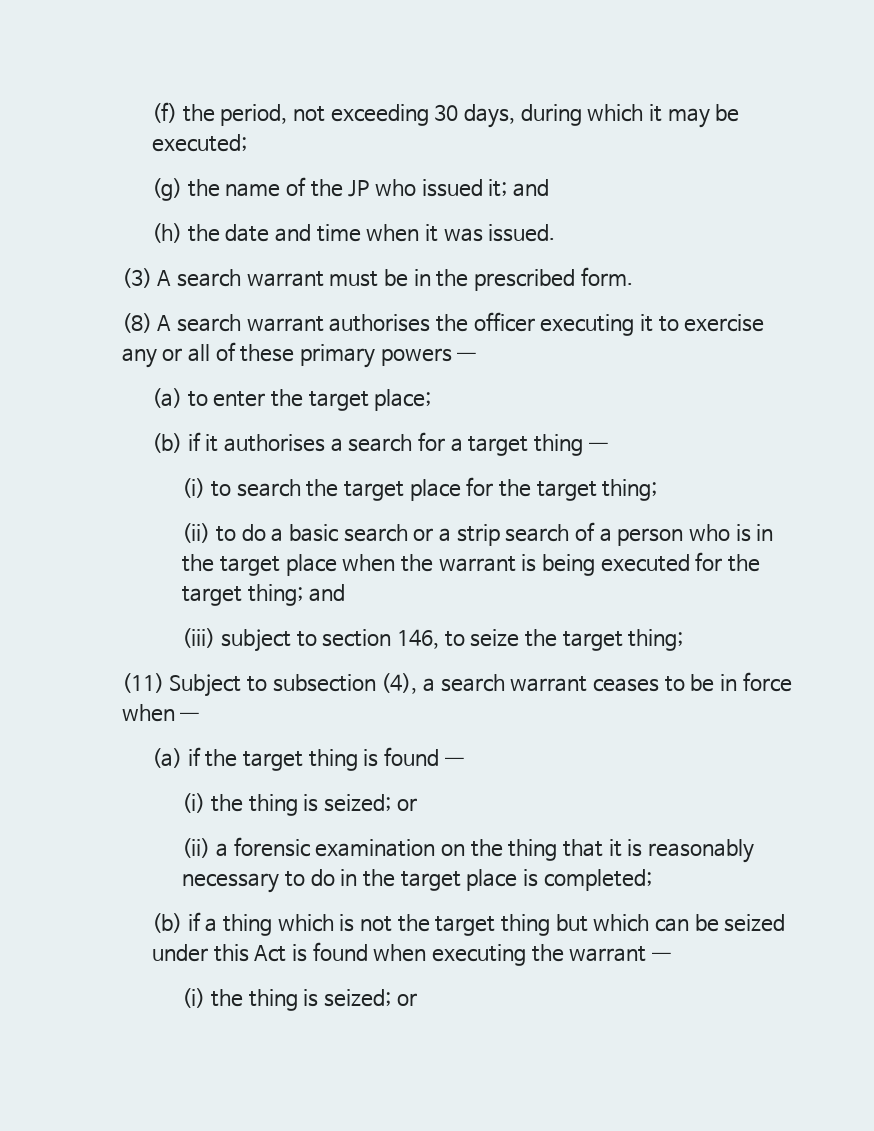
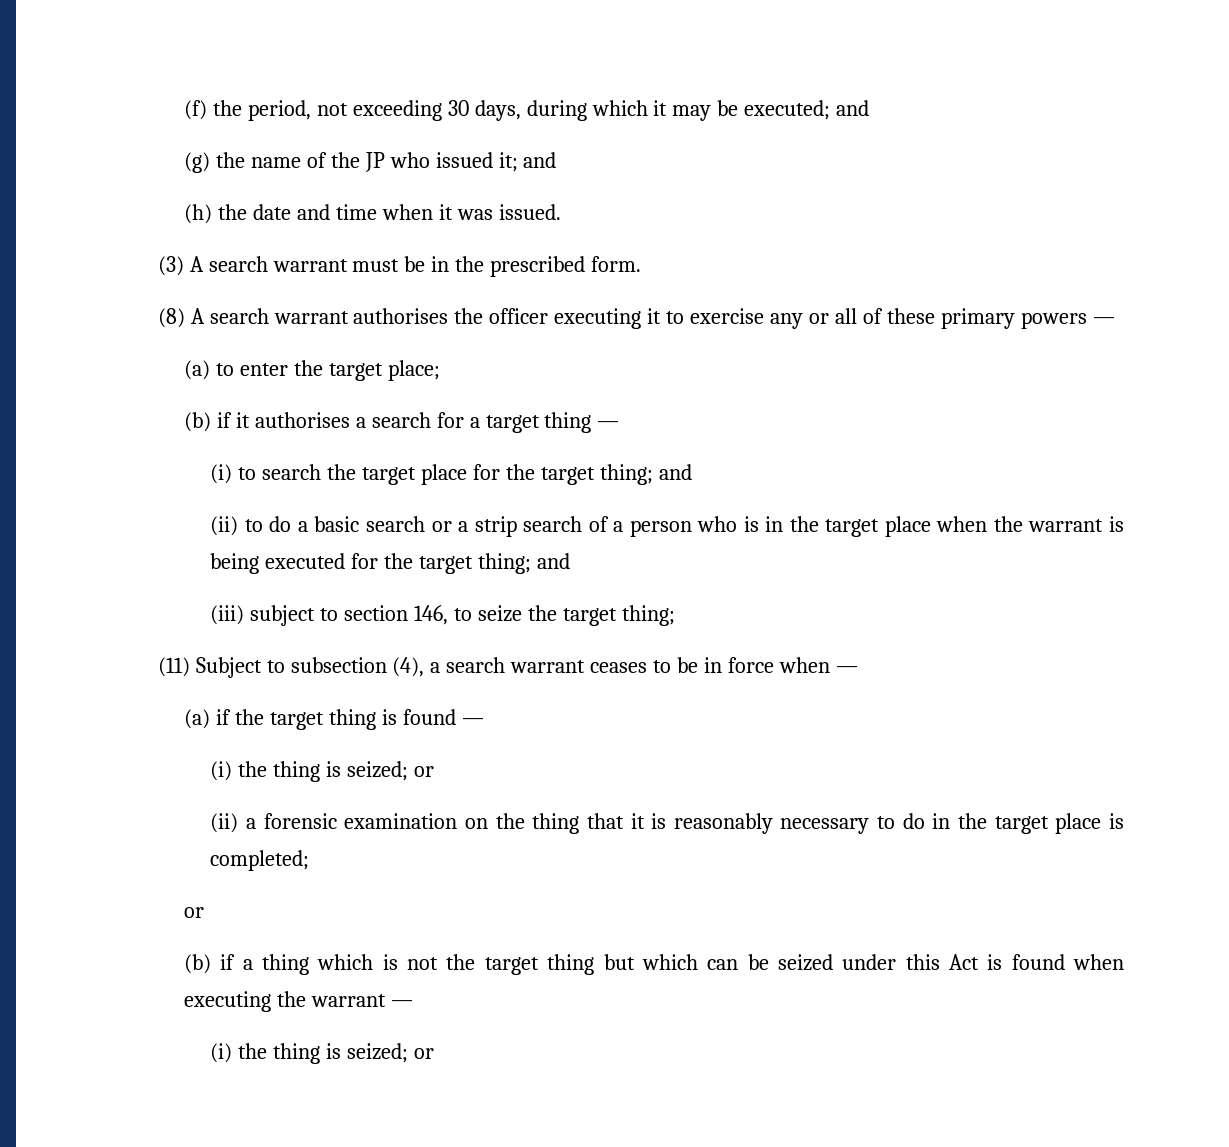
(248, 143) none -> [836,100,870,116] and
(658, 490) none -> [658,464,692,480] and
(652, 880) none -> [184,907,205,918] // or

